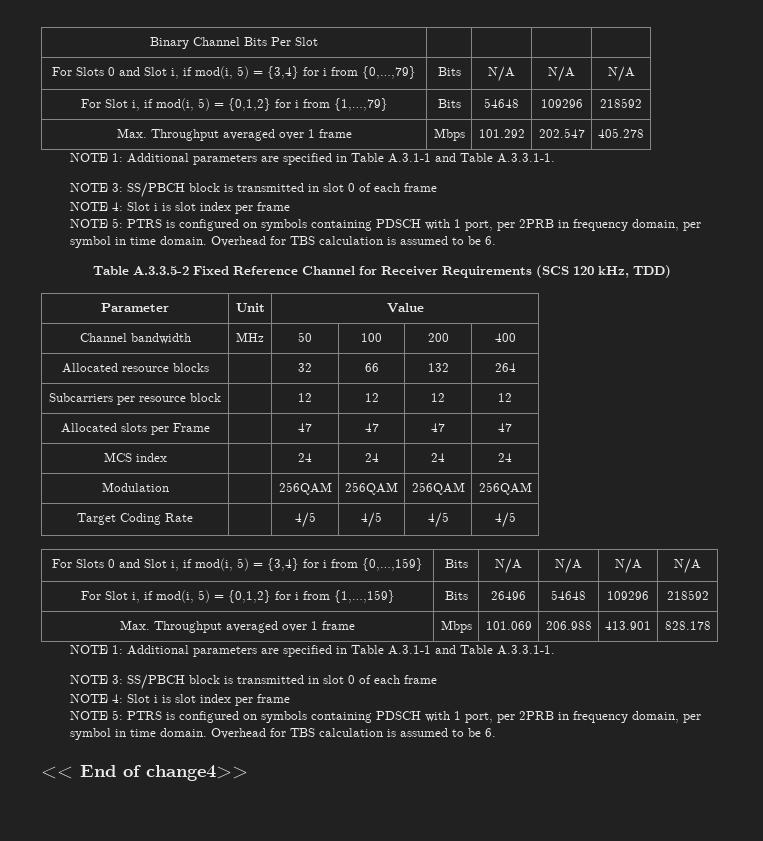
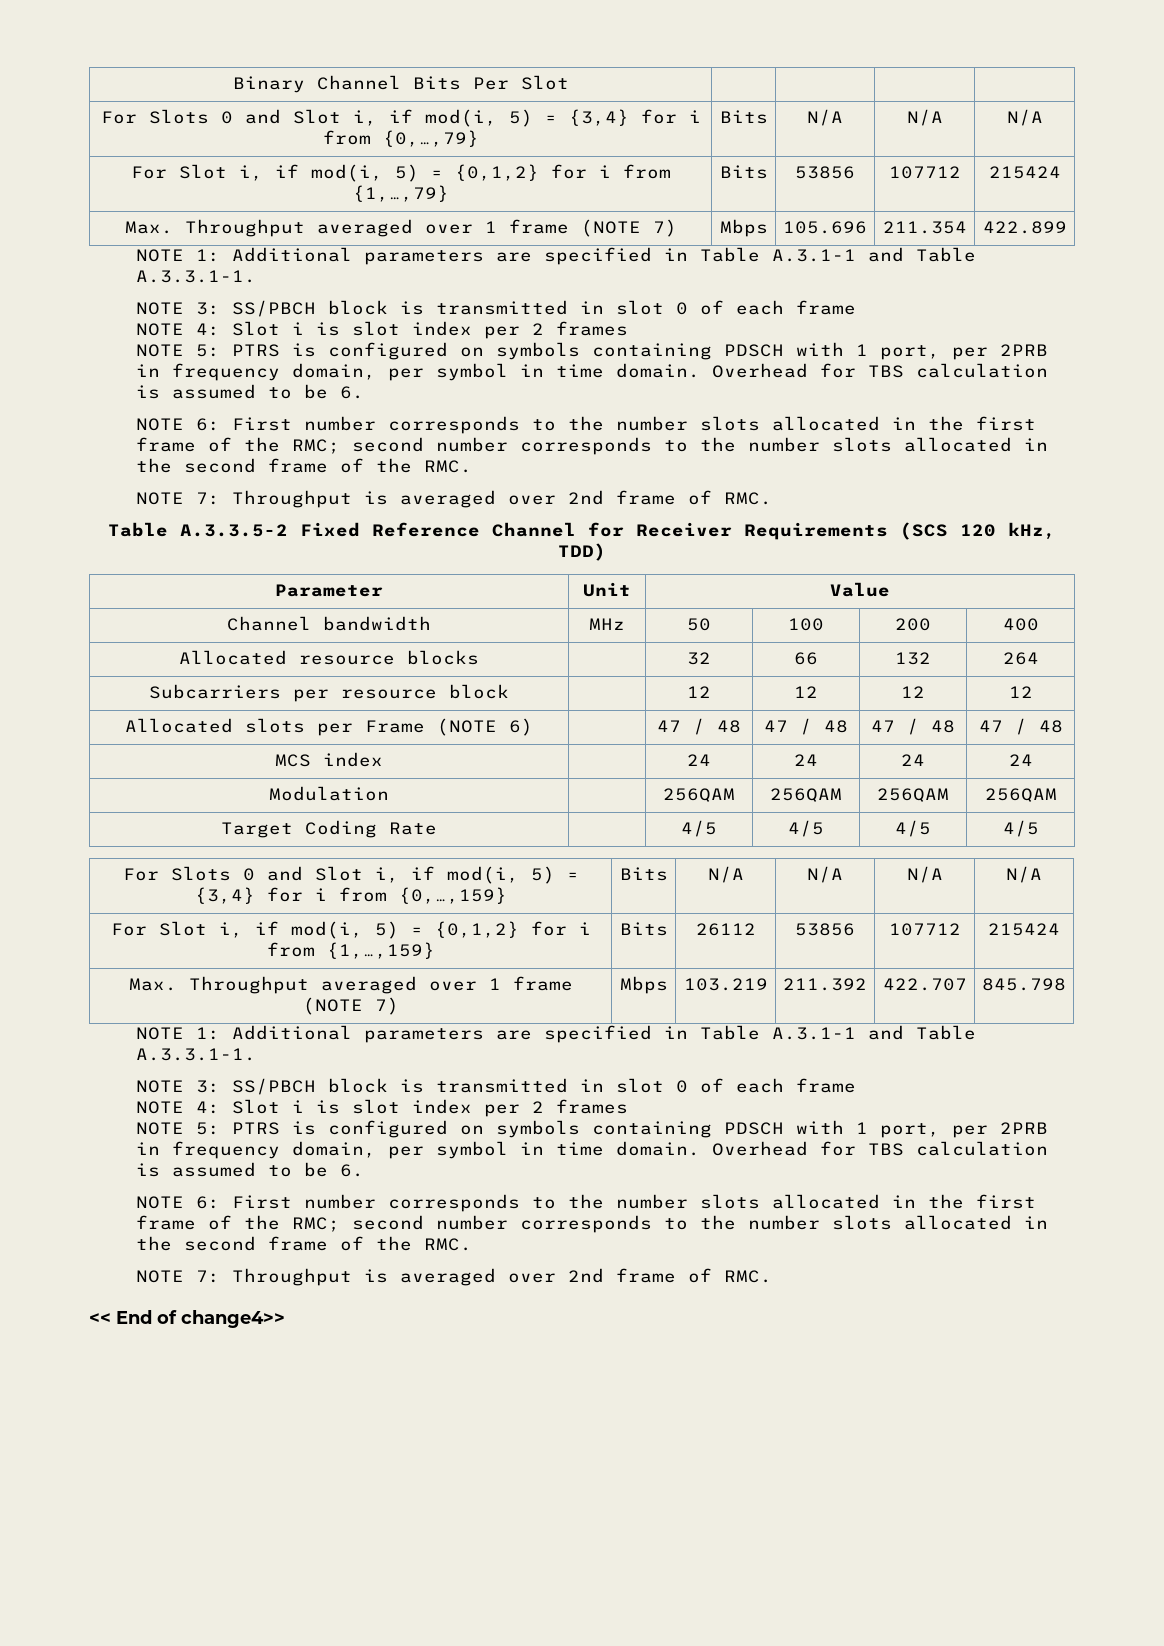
[484,98,519,108] [540,99,583,108] [600,98,642,108] [116,128,352,141] [433,128,465,141] [478,129,525,138] [538,128,585,138] [598,128,644,138] 54648 | 109296 | 218592 // Max. Throughput averaged over 1 frame | Mbps | 101.292 | 202.547 | 405.278 -> [795,166,855,179] [888,166,961,179] [988,166,1061,179] [124,219,677,237] [719,219,768,237] [783,221,867,234] [882,221,967,234] [982,221,1067,234] 53856 | 107712 | 215424 // Max. Throughput averaged over 1 frame (NOTE 7) | Mbps | 105.696 | 211.354 | 422.899
[257,202,291,211] frame -> [532,321,629,336] 2 frames
(497, 240) none -> [136,416,1037,434] [136,437,1049,455] [136,458,473,473] [136,490,773,508] // NOTE 6: First number corresponds to the number slots allocated in the first frame of the RMC; second number corresponds to the number slots allocated in the second frame of the RMC. // NOTE 7: Throughput is averaged over 2nd frame of RMC.
[298,423,312,432] [364,423,379,432] [431,423,445,432] [498,423,512,432] | | 47 | 47 | 47 | 47 -> [437,718,533,736] [657,718,741,735] [764,718,848,735] [871,718,955,735] [978,718,1063,735] (NOTE 6) | | 47 / 48 | 47 / 48 | 47 / 48 | 47 / 48
[491,591,526,600] [551,590,586,600] [607,591,649,600] [666,590,709,600] [120,620,355,633] [440,620,472,633] [485,621,532,630] [545,621,592,630] [605,621,651,630] [664,621,711,630] 26496 | 54648 | 109296 | 218592 // Max. Throughput averaged over 1 frame | Mbps | 101.069 | 206.988 | 413.901 | 828.178 -> [695,923,756,936] [795,923,855,936] [888,923,961,936] [988,923,1060,936] [128,976,573,994] [302,997,399,1015] [619,976,668,994] [683,978,768,991] [783,978,867,991] [882,978,967,991] [982,978,1066,991] 26112 | 53856 | 107712 | 215424 // Max. Throughput averaged over 1 frame (NOTE 7) | Mbps | 103.219 | 211.392 | 422.707 | 845.798
[257,694,291,703] frame -> [532,1099,629,1114] 2 frames
(497, 732) none -> [136,1194,1037,1212] [136,1215,1049,1233] [136,1236,473,1251] [136,1268,773,1286] // NOTE 6: First number corresponds to the number slots allocated in the first frame of the RMC; second number corresponds to the number slots allocated in the second frame of the RMC. // NOTE 7: Throughput is averaged over 2nd frame of RMC.

